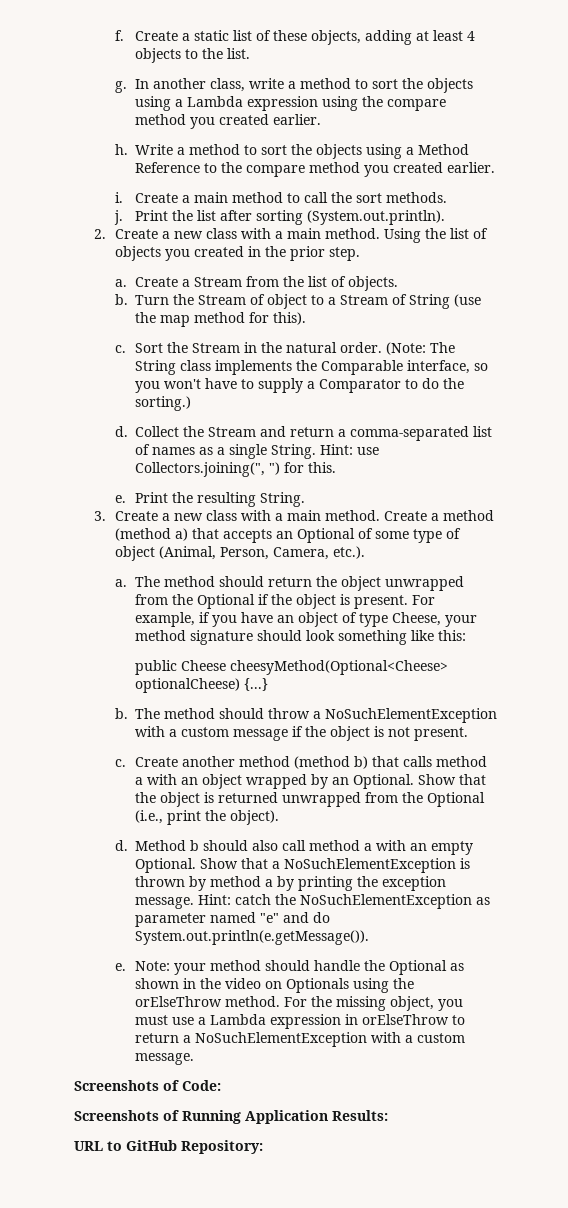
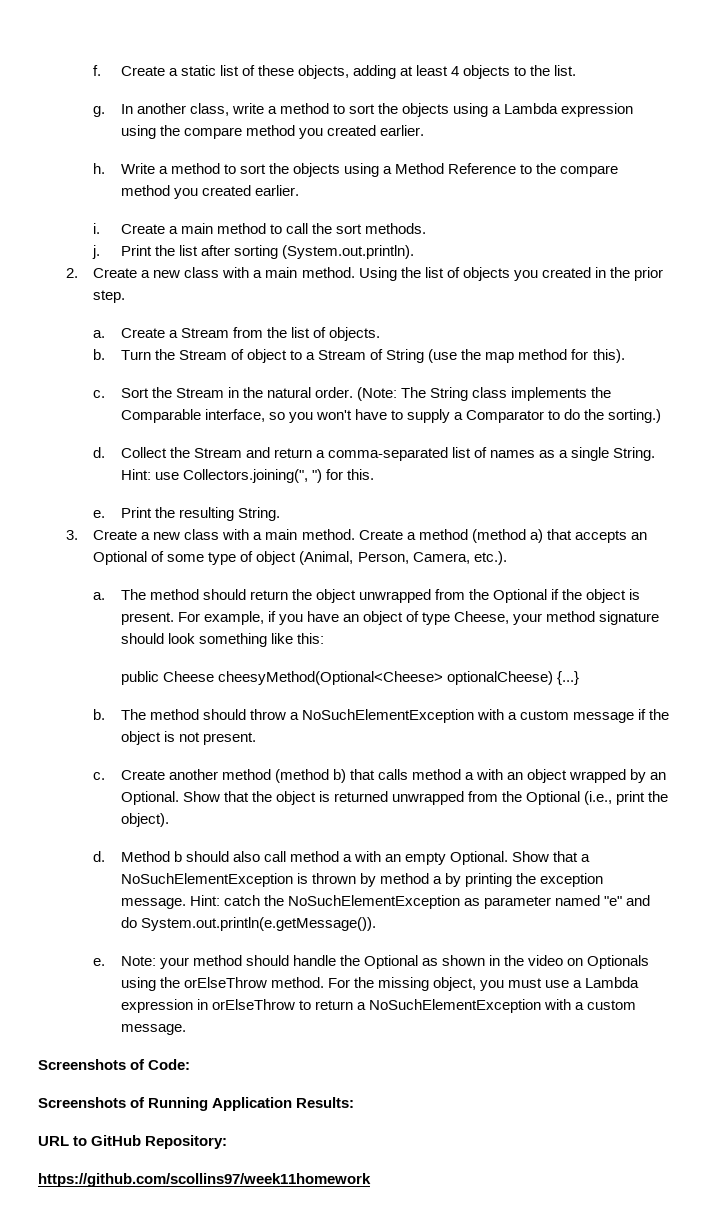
(263, 1147) none -> [38,1173,371,1187] // https://github.com/scollins97/week11homework

